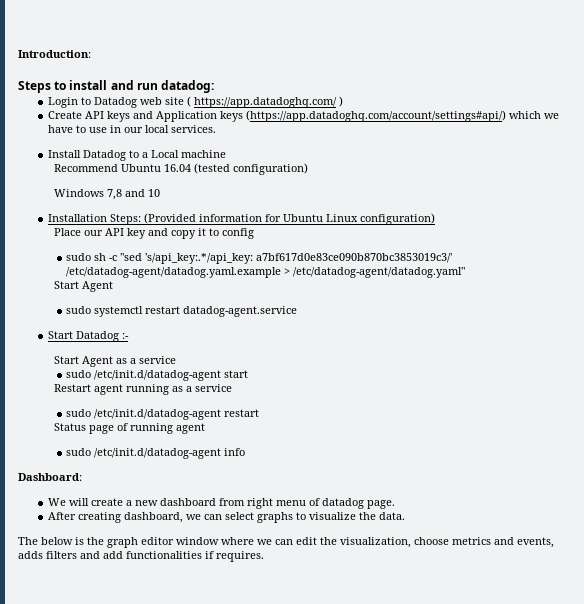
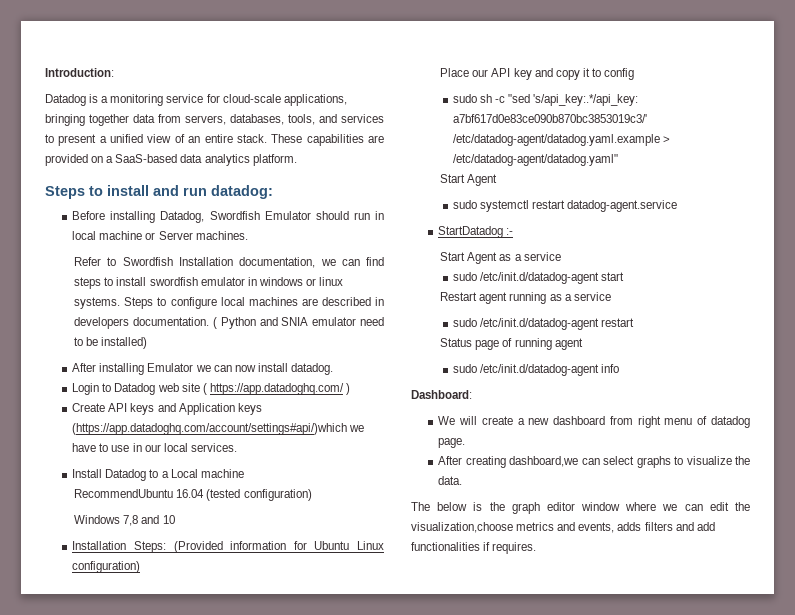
(91, 54) none -> [45,94,347,106] [45,114,384,126] [45,134,385,146] [45,154,297,166] // Datadog is a monitoring service for cloud-scale applications, bringing together data from servers, databases, tools, and services to present a unified view of an entire stack. These capabilities are provided on a SaaS-based data analytics platform.
(215, 86) none -> [72,211,384,223] [72,231,248,240] [74,257,385,268] [74,277,344,289] [74,297,384,309] [74,317,384,329] [74,337,148,349] [72,363,333,375] // Before installing Datadog, Swordfish Emulator should run in local machine or Server machines. // Refer to Swordfish Installation documentation, we can find steps to install swordfish emulator in windows or linux systems. Steps to configure local machines are described in developers documentation. ( Python and SNIA emulator need to be installed) // After installing Emulator we can now install datadog.
[246,110,542,122] (https://app.datadoghq.com/account/settings#api/) which -> [72,423,348,435] (https://app.datadoghq.com/account/settings#api/)which
[54,164,162,172] Recommend Ubuntu -> [74,489,174,498] RecommendUbuntu
[48,331,120,342] Start Datadog -> [438,226,504,238] StartDatadog
[124,512,202,523] dashboard, we -> [509,456,579,467] dashboard,we
[340,537,449,548] visualization, choose -> [411,522,513,533] visualization,choose

